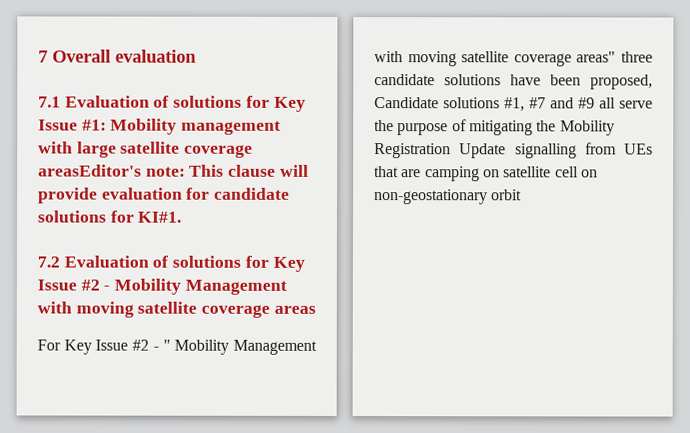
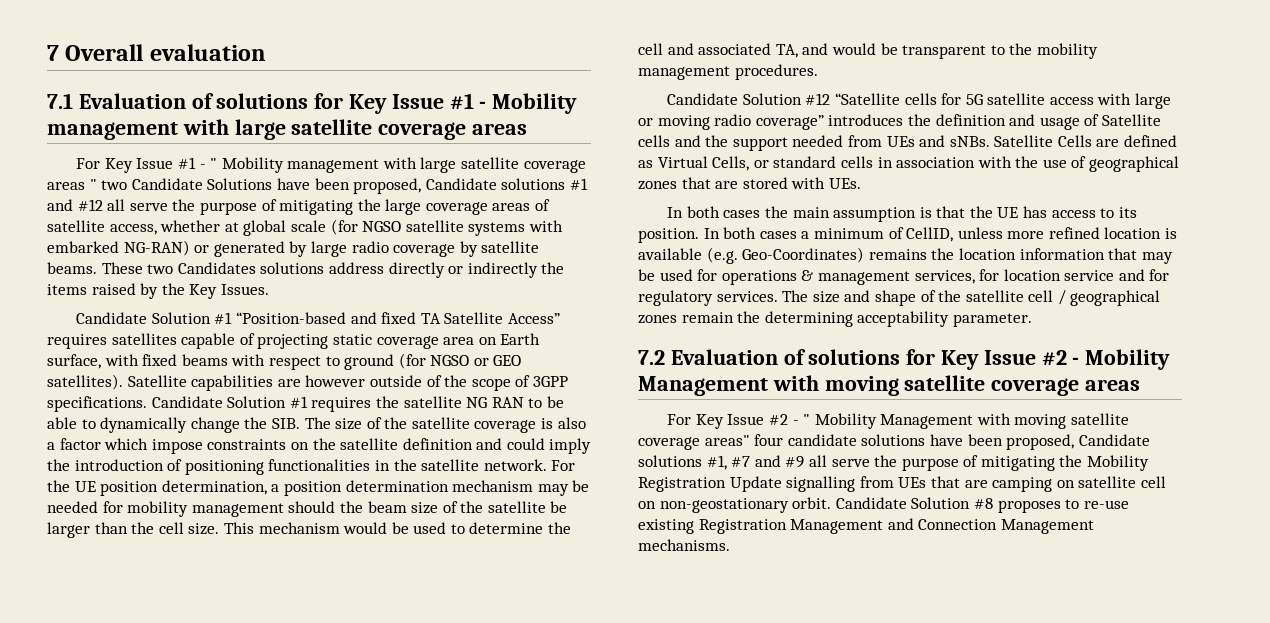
[81,118,282,135] [38,141,254,158] [38,164,309,177] [38,187,291,204] [37,210,183,223] #1: Mobility management with large satellite coverage areasEditor's note: This clause will provide evaluation for candidate solutions for KI#1. -> [449,93,578,114] [47,119,528,140] [76,157,586,173] [47,178,588,194] [47,199,551,215] [47,219,563,236] [47,240,540,257] [47,262,565,278] [47,283,269,299] [76,312,560,324] [47,333,541,349] [47,353,522,370] [47,374,568,391] [47,396,564,412] [47,417,586,433] [47,438,592,454] [47,459,576,475] [47,480,590,496] [47,501,568,517] [47,522,572,538] [638,43,1098,59] [638,64,818,80] [667,93,1172,109] [638,114,1161,130] [638,135,1178,151] [638,156,1180,172] [638,177,861,190] [667,206,1137,222] [638,227,1178,243] [638,247,1173,264] [638,269,1170,285] [638,290,1161,306] [638,311,1032,327] #1 - Mobility management with large satellite coverage areas // For Key Issue #1 - " Mobility management with large satellite coverage areas " two Candidate Solutions have been proposed, Candidate solutions #1 and #12 all serve the purpose of mitigating the large coverage areas of satellite access, whether at global scale (for NGSO satellite systems with embarked NG-RAN) or generated by large radio coverage by satellite beams. These two Candidates solutions address directly or indirectly the items raised by the Key Issues. // Candidate Solution #1 “Position-based and fixed TA Satellite Access” requires satellites capable of projecting static coverage area on Earth surface, with fixed beams with respect to ground (for NGSO or GEO satellites). Satellite capabilities are however outside of the scope of 3GPP specifications. Candidate Solution #1 requires the satellite NG RAN to be able to dynamically change the SIB. The size of the satellite coverage is also a factor which impose constraints on the satellite definition and could imply the introduction of positioning functionalities in the satellite network. For the UE position determination, a position determination mechanism may be needed for mobility management should the beam size of the satellite be larger than the cell size. This mechanism would be used to determine the cell and associated TA, and would be transparent to the mobility management procedures. // Candidate Solution #12 “Satellite cells for 5G satellite access with large or moving radio coverage” introduces the definition and usage of Satellite cells and the support needed from UEs and sNBs. Satellite Cells are defined as Virtual Cells, or standard cells in association with the use of geographical zones that are stored with UEs. // In both cases the main assumption is that the UE has access to its position. In both cases a minimum of CellID, unless more refined location is available (e.g. Geo-Coordinates) remains the location information that may be used for operations & management services, for location service and for regulatory services. The size and shape of the satellite cell / geographical zones remain the determining acceptability parameter.
[621,51,653,63] three -> [754,434,784,446] four
[491,189,523,201] orbit -> [792,497,1129,513] [638,518,1094,534] [638,539,730,551] orbit. Candidate Solution #8 proposes to re-use existing Registration Management and Connection Management mechanisms.

